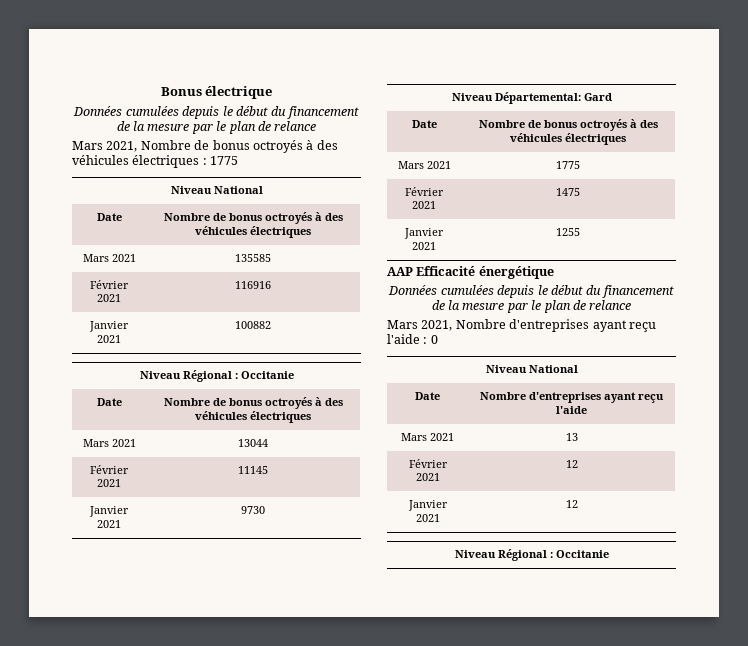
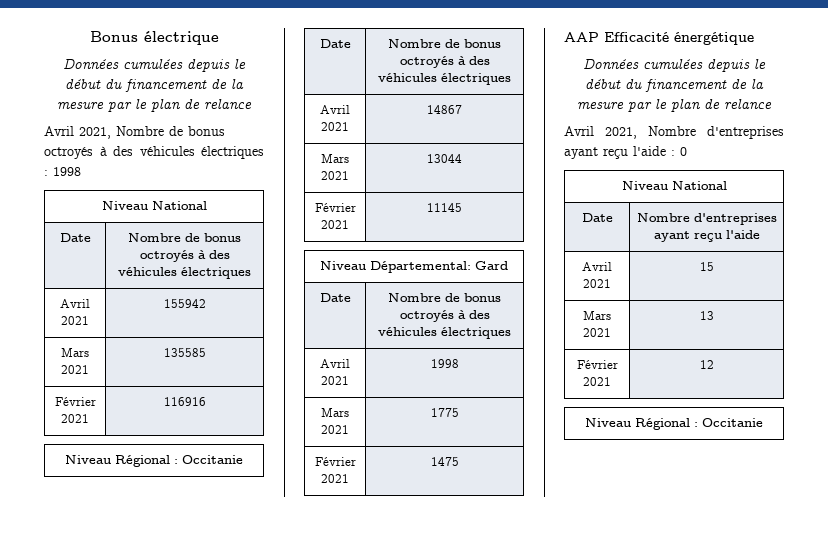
[72,141,103,150] Mars -> [44,126,74,136] Avril
[210,156,239,165] 1775 -> [53,167,81,176] 1998
(311, 232) none -> [60,299,90,308] [61,316,89,325] [163,299,206,308] // Avril 2021 | 155942
[89,321,129,332] [97,335,121,343] [235,321,271,329] // Janvier 2021 | 100882 -> (206, 401) none
(311, 417) none -> [320,105,350,114] [321,122,349,131] [427,105,462,114] // Avril 2021 | 14867
[89,506,129,517] [97,520,121,528] [241,506,265,514] // Janvier 2021 | 9730 -> (462, 207) none
(626, 139) none -> [320,359,350,368] [321,376,349,385] [430,359,459,368] // Avril 2021 | 1998
[404,228,444,239] [412,242,436,250] [556,228,580,236] // Janvier 2021 | 1255 -> (459, 461) none
[387,320,418,329] Mars -> [564,126,594,136] Avril
(587, 410) none -> [582,262,612,271] [583,279,611,288] [699,262,714,271] // Avril 2021 | 15
[407,500,448,511] [415,514,440,522] [565,500,578,508] // Janvier 2021 | 12 -> (714, 364) none

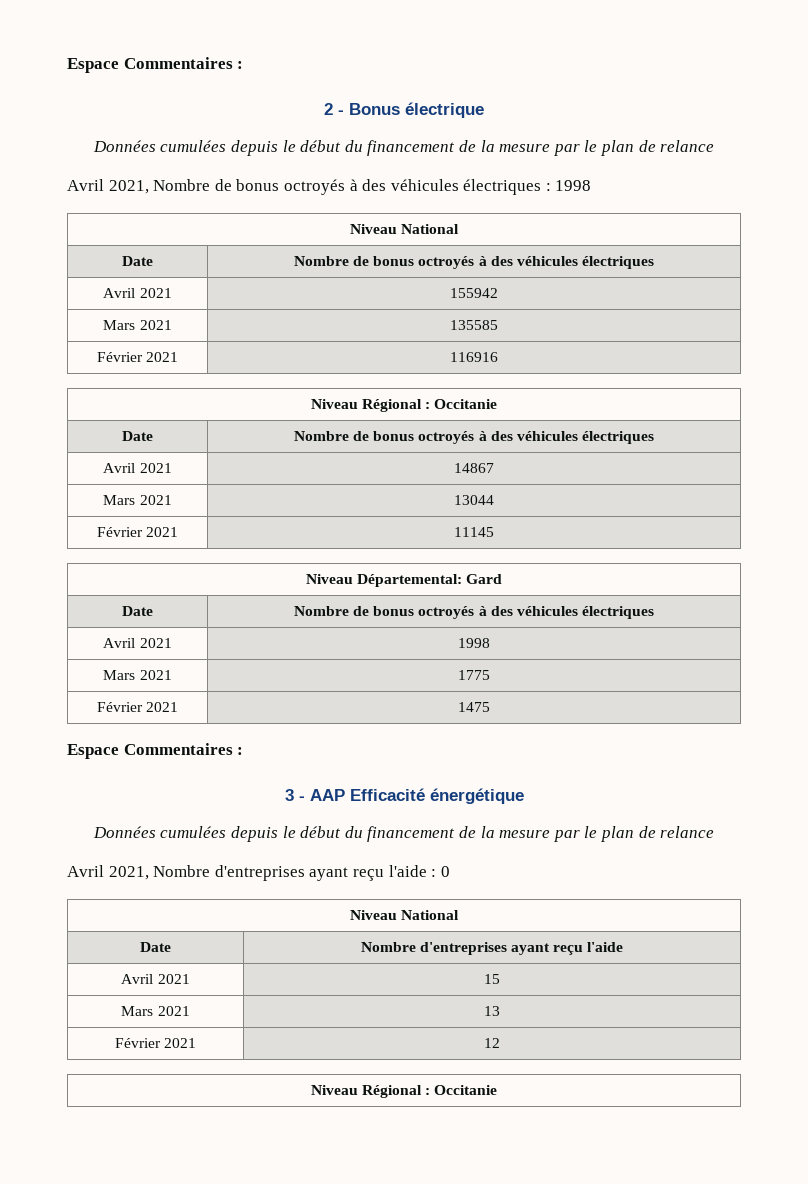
(89, 36) none -> [67,57,244,73] [324,103,344,115] Espace Commentaires : // 2 -
(459, 461) none -> [67,743,244,759] [284,789,305,801] Espace Commentaires : // 3 -

